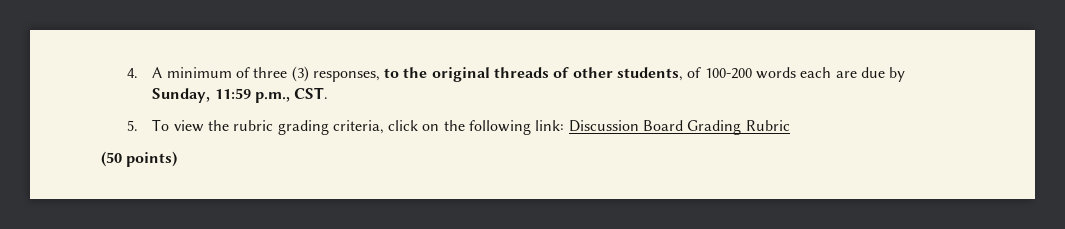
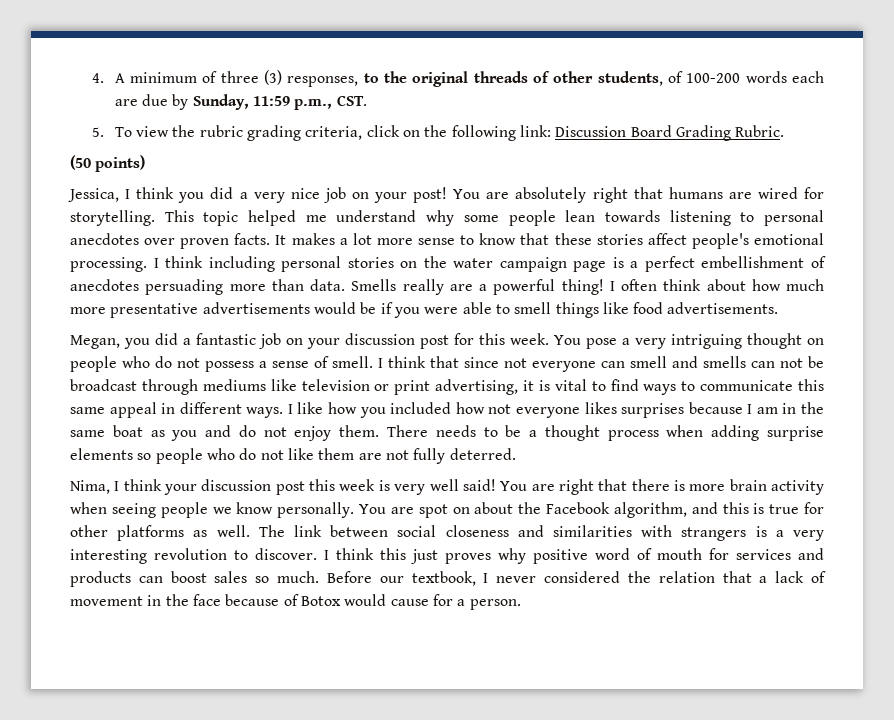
[745,120,790,131] Rubric -> [735,125,785,137] Rubric.
(178, 159) none -> [68,187,825,203] [70,210,825,226] [70,233,825,249] [70,256,826,272] [70,279,824,295] [70,302,779,318] [70,333,824,349] [70,356,824,372] [70,379,824,395] [70,402,824,418] [70,425,825,441] [70,448,516,464] [70,479,825,495] [70,502,825,518] [70,525,825,541] [70,548,824,564] [70,571,827,587] [70,594,521,610] // Jessica, I think you did a very nice job on your post! You are absolutely right that humans are wired for storytelling. This topic helped me understand why some people lean towards listening to personal anecdotes over proven facts. It makes a lot more sense to know that these stories affect people's emotional processing. I think including personal stories on the water campaign page is a perfect embellishment of anecdotes persuading more than data. Smells really are a powerful thing! I often think about how much more presentative advertisements would be if you were able to smell things like food advertisements. // Megan, you did a fantastic job on your discussion post for this week. You pose a very intriguing thought on people who do not possess a sense of smell. I think that since not everyone can smell and smells can not be broadcast through mediums like television or print advertising, it is vital to find ways to communicate this same appeal in different ways. I like how you included how not everyone likes surprises because I am in the same boat as you and do not enjoy them. There needs to be a thought process when adding surprise elements so people who do not like them are not fully deterred. // Nima, I think your discussion post this week is very well said! You are right that there is more brain activity when seeing people we know personally. You are spot on about the Facebook algorithm, and this is true for other platforms as well. The link between social closeness and similarities with strangers is a very interesting revolution to discover. I think this just proves why positive word of mouth for services and products can boost sales so much. Before our textbook, I never considered the relation that a lack of movement in the face because of Botox would cause for a person.

